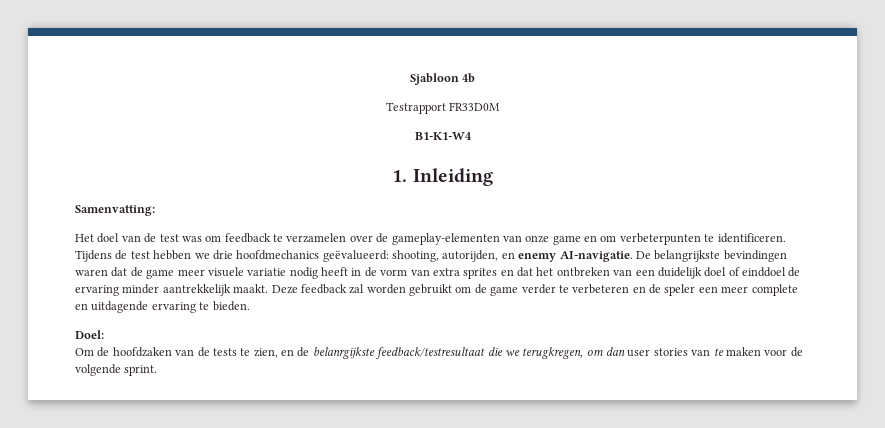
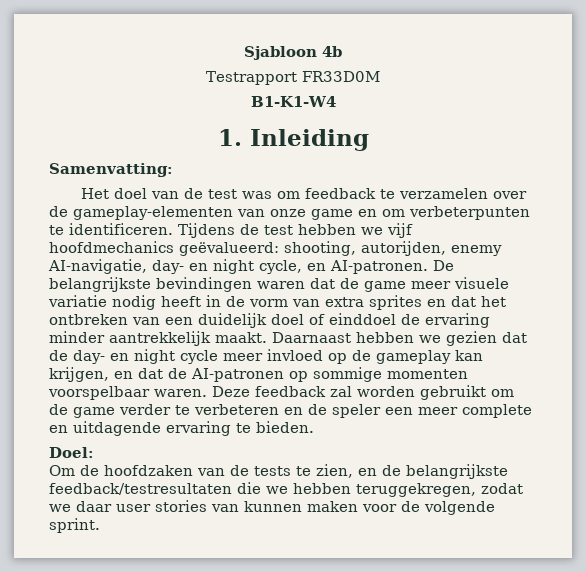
[212,250,233,260] drie -> [387,223,413,238] vijf
[501,251,633,262] en enemy AI-navigatie. -> [451,245,502,256] [48,259,428,274] enemy AI-navigatie, day- en night cycle, en AI-patronen.
(269, 288) none -> [272,331,527,346] [49,349,483,364] [49,367,468,382] [48,386,207,400] Daarnaast hebben we gezien dat de day- en night cycle meer invloed op de gameplay kan krijgen, en dat de AI-patronen op sommige momenten voorspelbaar waren.
[312,347,625,359] belanrgijkste feedback/testresultaat die we terugkregen, om dan -> [406,464,508,479] [49,482,523,497] [49,501,112,512] belangrijkste feedback/testresultaten die we hebben teruggekregen, zodat we daar
[713,348,724,356] te -> [244,501,302,512] kunnen

